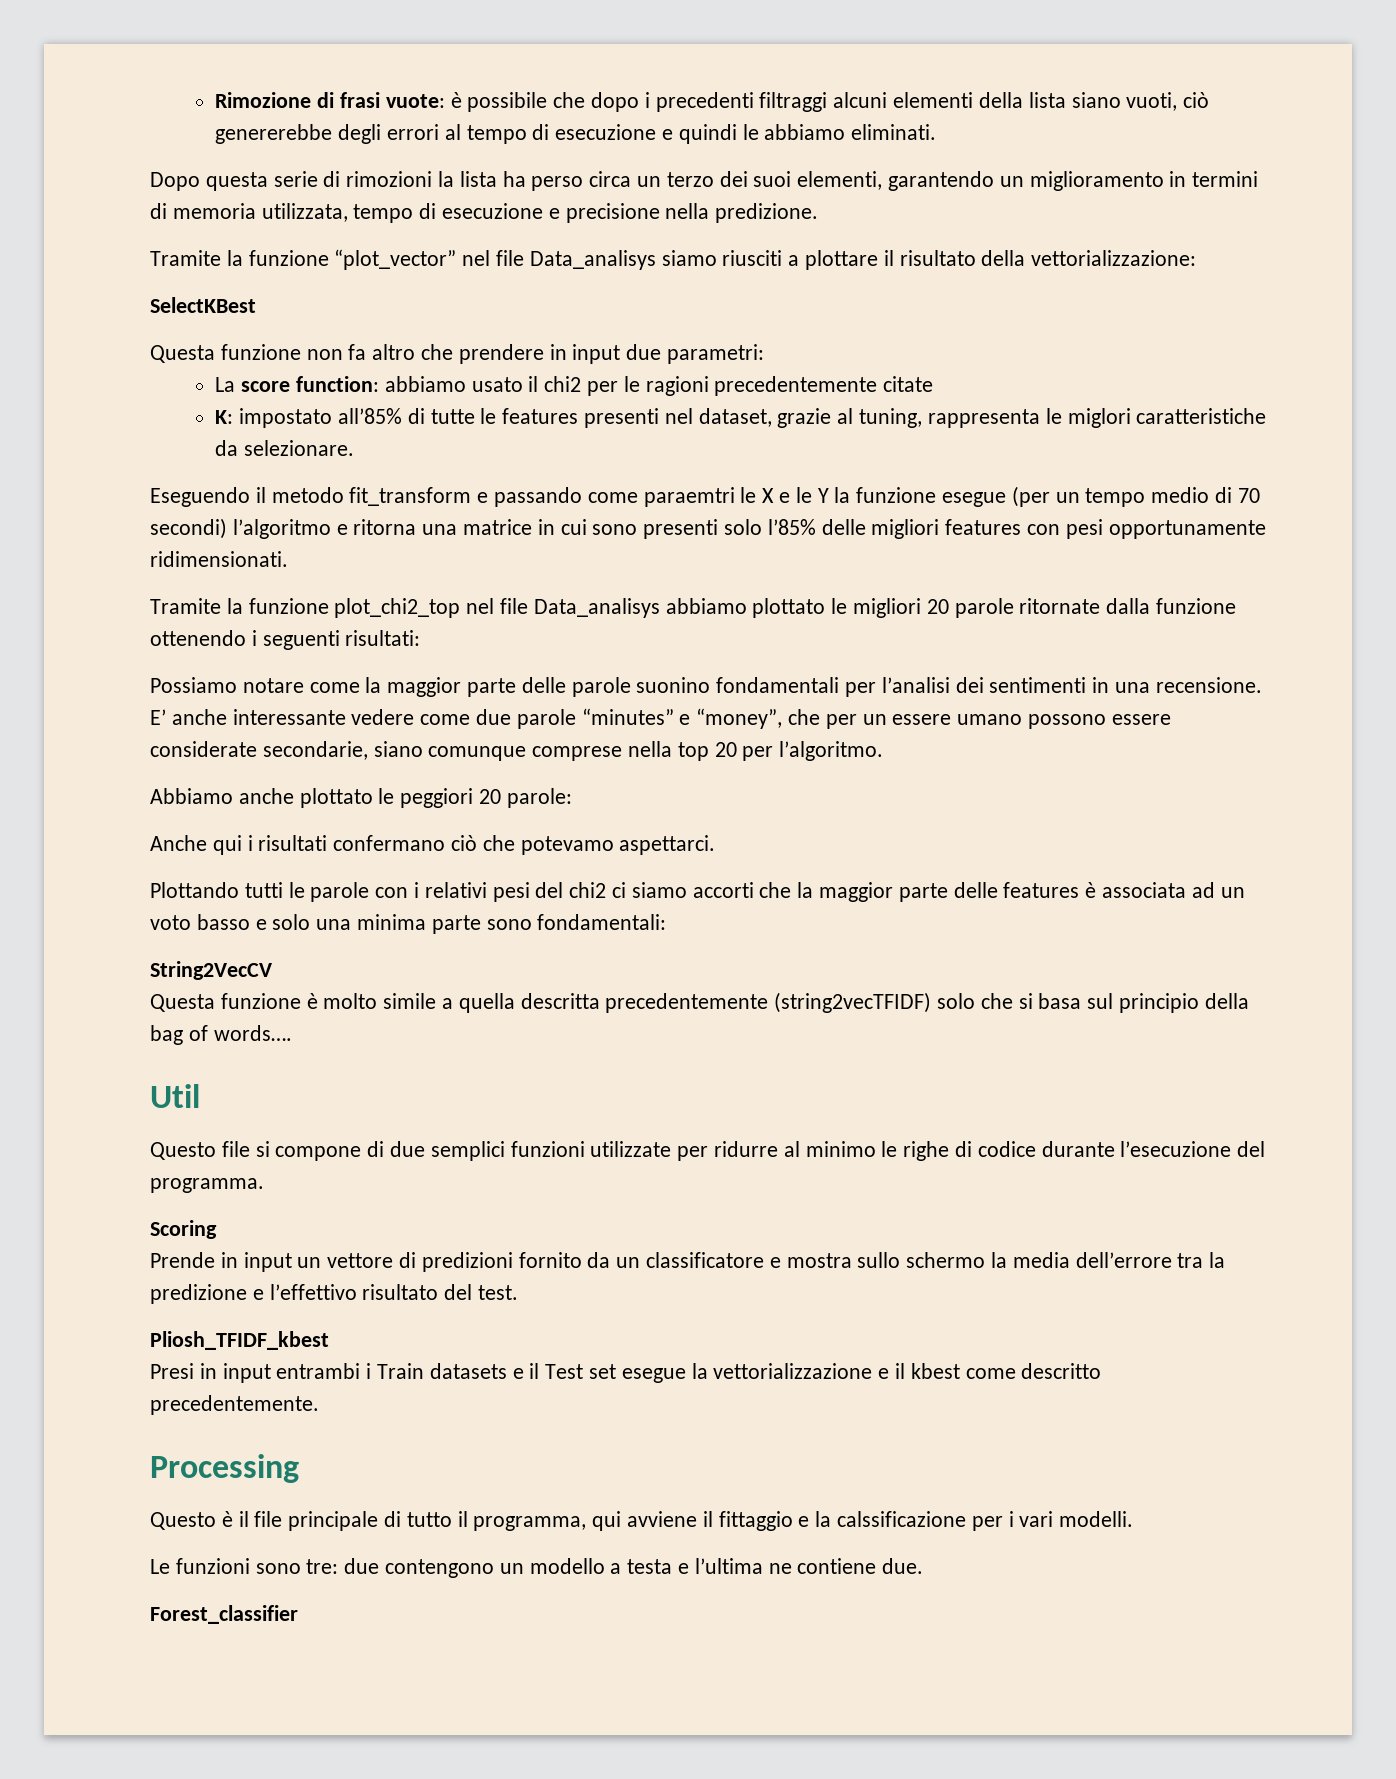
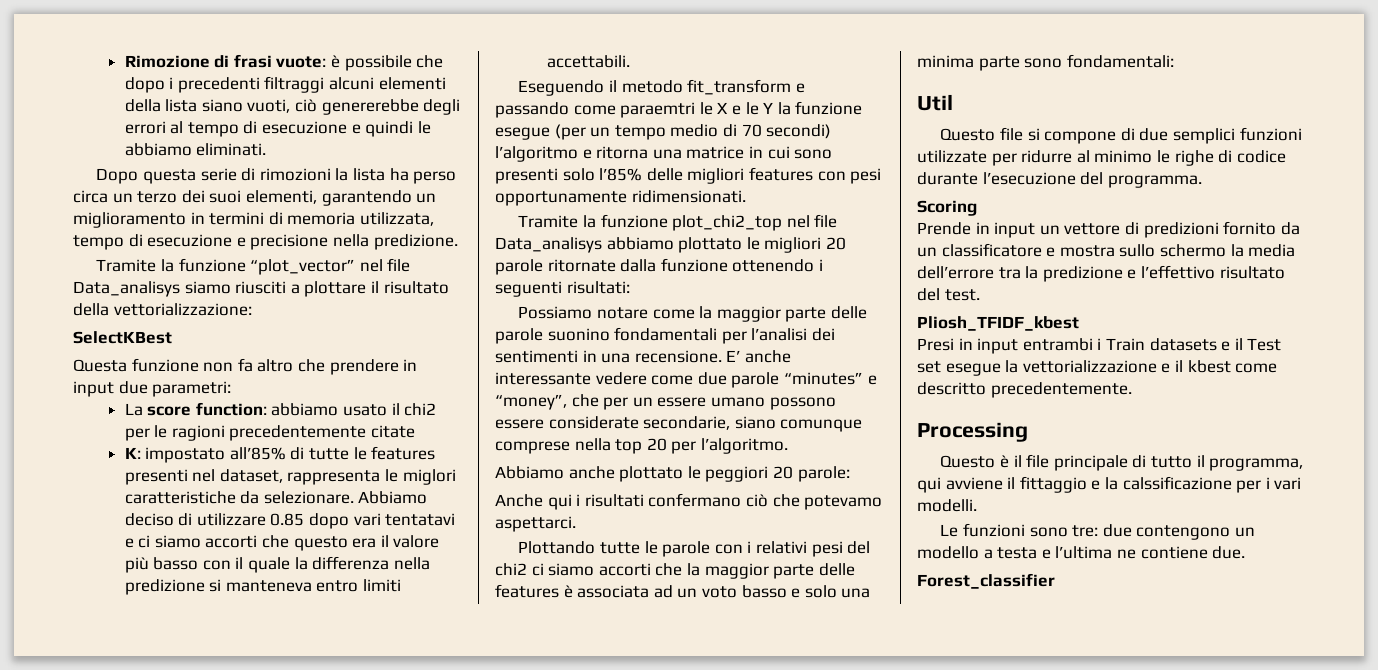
[777,408,923,428] grazie al tuning, -> (283, 476) none
(355, 448) none -> [358,491,428,504] [124,513,456,529] [124,535,440,551] [124,556,430,573] [124,579,402,595] [546,55,630,68] Abbiamo deciso di utilizzare 0.85 dopo vari tentatavi e ci siamo accorti che questo era il valore più basso con il quale la differenza nella predizione si manteneva entro limiti accettabili.
[244,882,283,898] tutti -> [600,542,641,554] tutte
[150,961,272,980] [150,992,1249,1013] [150,1025,292,1045] // String2VecCV // Questa funzione è molto simile a quella descritta precedentemente (string2vecTFIDF) solo che si basa sul principio della bag of words…. -> (1174, 61) none

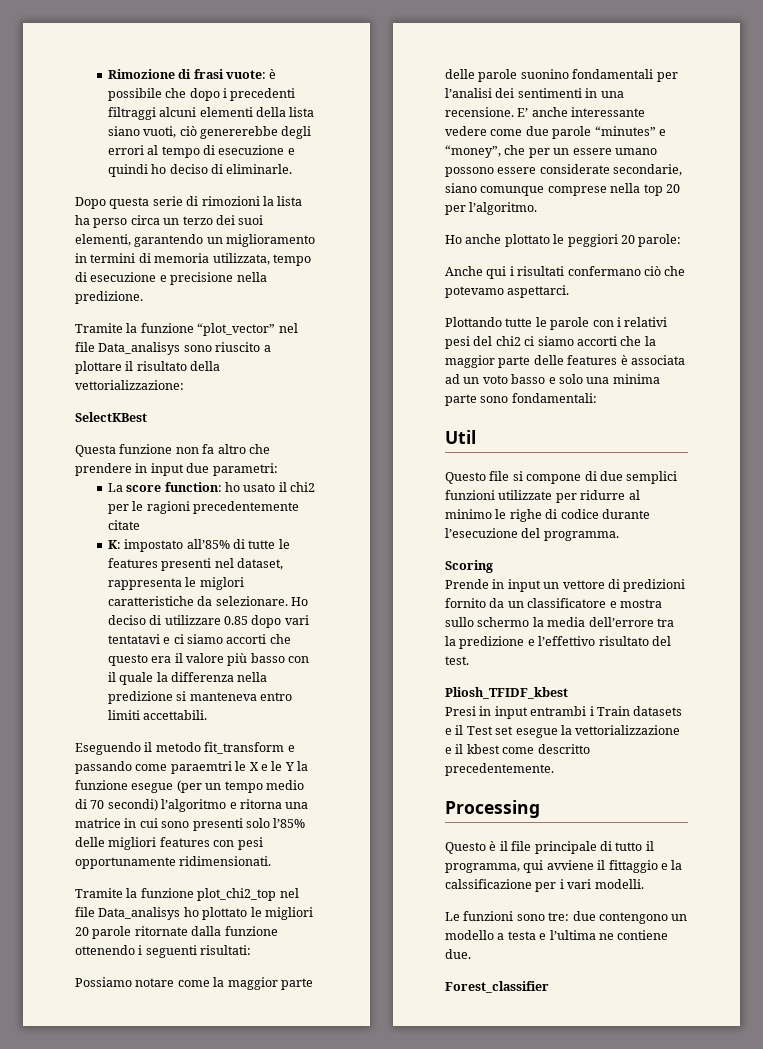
[417,121,431,134] [124,143,267,156] le abbiamo eliminati. -> [151,164,293,174] ho deciso di eliminarle.
[184,281,287,294] siamo riusciti -> [183,342,261,352] sono riuscito
[271,403,339,416] abbiamo -> [224,482,240,492] ho
[358,491,428,504] Abbiamo -> [290,597,308,606] Ho
[606,237,674,250] abbiamo -> [183,907,199,917] ho
[495,466,564,479] Abbiamo -> [445,235,462,244] Ho

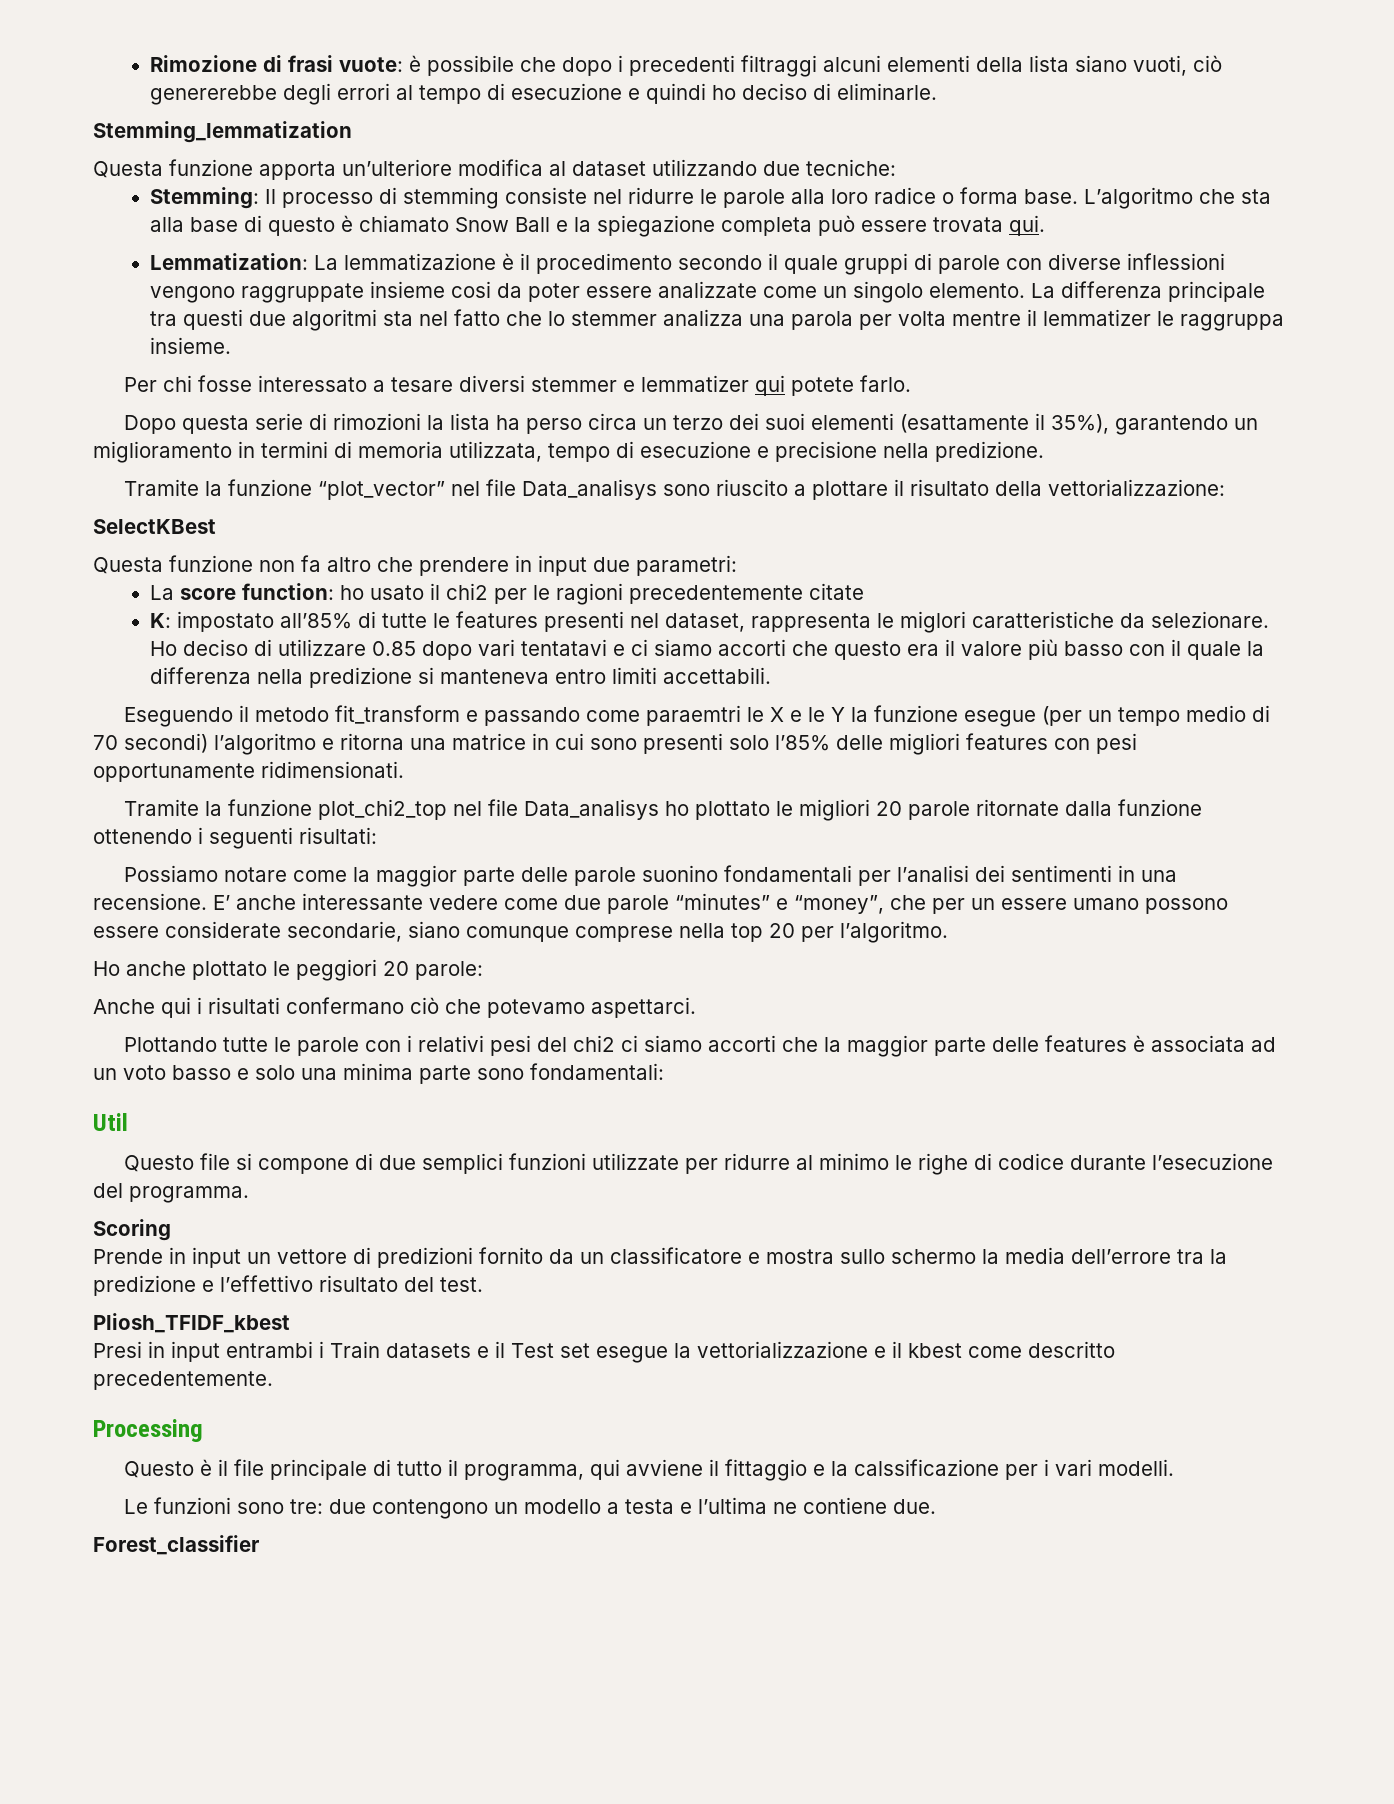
(293, 169) none -> [93,121,352,143] [93,159,896,180] [150,187,1272,209] [150,215,1046,237] [150,253,1226,275] [150,281,1266,303] [150,309,1285,331] [150,337,232,354] [123,375,911,396] // Stemming_lemmatization // Questa funzione apporta un’ulteriore modifica al dataset utilizzando due tecniche: // Stemming: Il processo di stemming consiste nel ridurre le parole alla loro radice o forma base. L’algoritmo che sta alla base di questo è chiamato Snow Ball e la spiegazione completa può essere trovata qui. // Lemmatization: La lemmatizazione è il procedimento secondo il quale gruppi di parole con diverse inflessioni vengono raggruppate insieme cosi da poter essere analizzate come un singolo elemento. La differenza principale tra questi due algoritmi sta nel fatto che lo stemmer analizza una parola per volta mentre il lemmatizer le raggruppa insieme. // Per chi fosse interessato a tesare diversi stemmer e lemmatizer qui potete farlo.
[75,234,131,246] elementi, -> [810,413,1109,434] elementi (esattamente il 35%),

